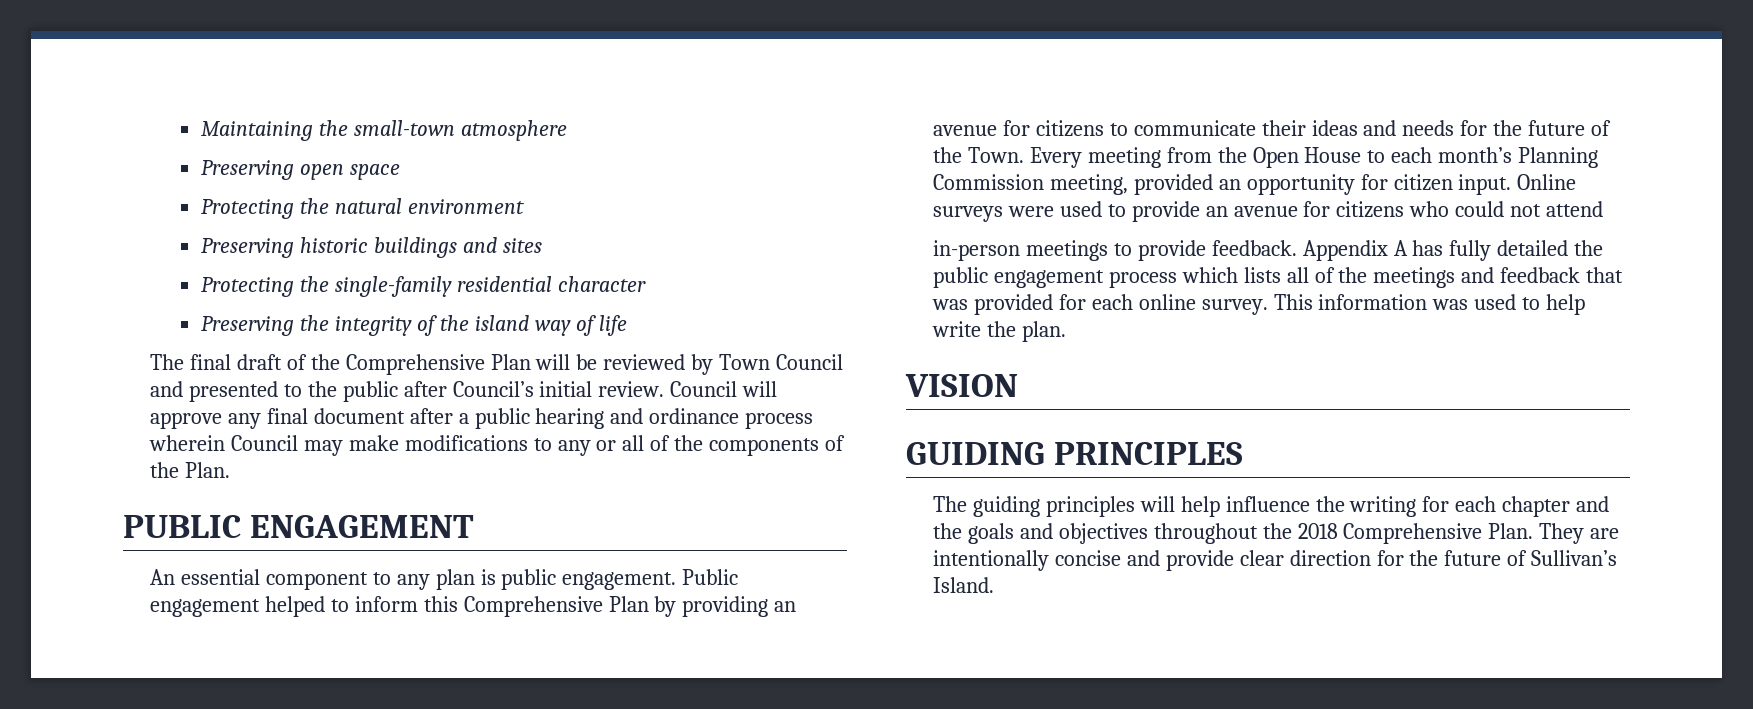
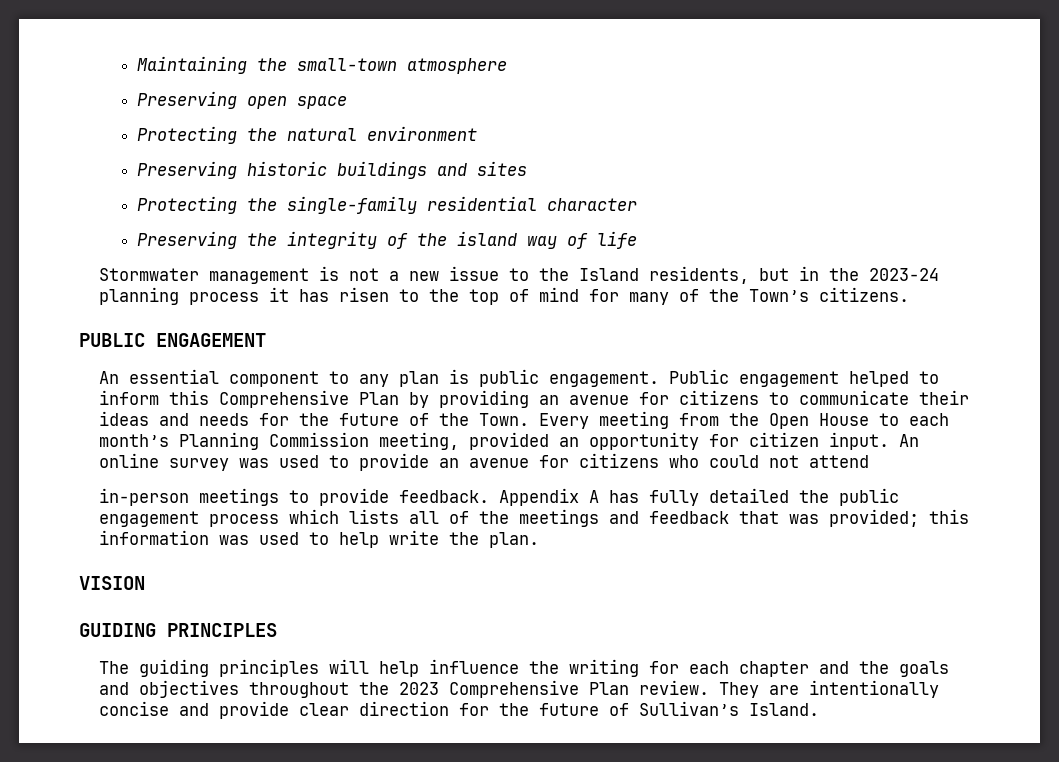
[149,354,844,375] [149,381,778,402] [149,408,814,429] [148,435,846,456] [149,462,230,478] The final draft of the Comprehensive Plan will be reviewed by Town Council and presented to the public after Council’s initial review. Council will approve any final document after a public hearing and ordinance process wherein Council may make modifications to any or all of the components of the Plan. -> [98,266,939,284] [98,287,909,305] Stormwater management is not a new issue to the Island residents, but in the 2023-24 planning process it has risen to the top of mind for many of the Town’s citizens.
[1517,174,1577,190] [932,206,1054,222] Online surveys were -> [898,434,919,447] [98,453,269,471] An online survey was
[973,294,1313,315] provided for each online survey. This -> [828,509,969,527] provided; this
[1297,523,1534,544] 2018 Comprehensive Plan. -> [398,680,709,698] 2023 Comprehensive Plan review.

